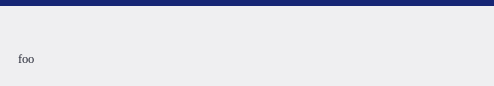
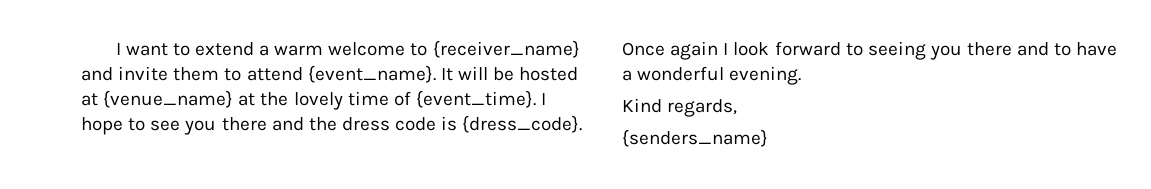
[18,54,34,63] foo -> [115,40,580,58] [81,65,579,83] [81,90,547,110] [81,115,583,135] [622,41,1118,60] [622,66,802,85] [622,98,738,117] [622,129,768,147] I want to extend a warm welcome to {receiver_name} and invite them to attend {event_name}. It will be hosted at {venue_name} at the lovely time of {event_time}. I hope to see you there and the dress code is {dress_code}. Once again I look forward to seeing you there and to have a wonderful evening. // Kind regards, // {senders_name}

